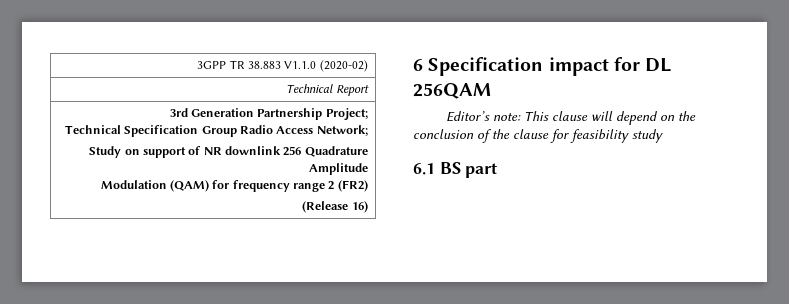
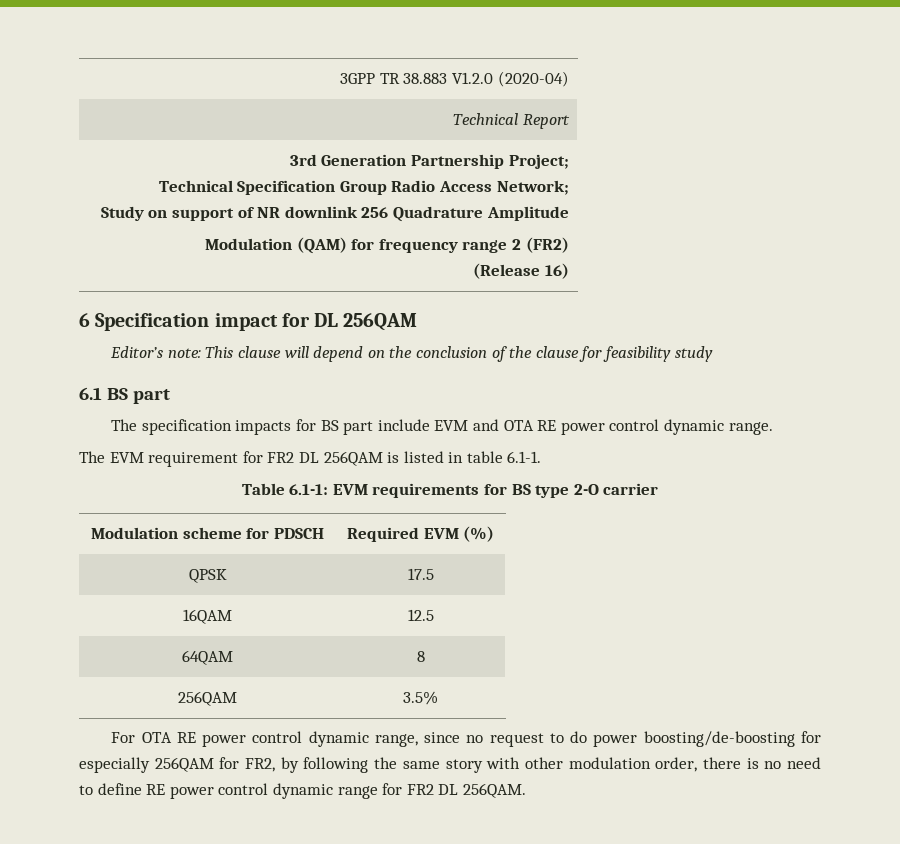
[284,60,368,72] V1.1.0 (2020-02) -> [451,71,569,87] V1.2.0 (2020-04)
(498, 170) none -> [111,419,773,435] [79,451,542,467] [241,483,659,498] [91,527,324,539] [346,526,495,542] [188,569,227,583] [407,568,434,580] [183,609,232,624] [407,609,434,621] [182,650,233,665] [416,651,425,662] [178,691,237,706] [403,691,438,705] [111,731,822,747] [79,757,821,773] [79,783,526,799] // The specification impacts for BS part include EVM and OTA RE power control dynamic range. // The EVM requirement for FR2 DL 256QAM is listed in table 6.1-1. // Table 6.1-1: EVM requirements for BS type 2-O carrier // Modulation scheme for PDSCH | Required EVM (%) // QPSK | 17.5 // 16QAM | 12.5 // 64QAM | 8 // 256QAM | 3.5% // For OTA RE power control dynamic range, since no request to do power boosting/de-boosting for especially 256QAM for FR2, by following the same story with other modulation order, there is no need to define RE power control dynamic range for FR2 DL 256QAM.

